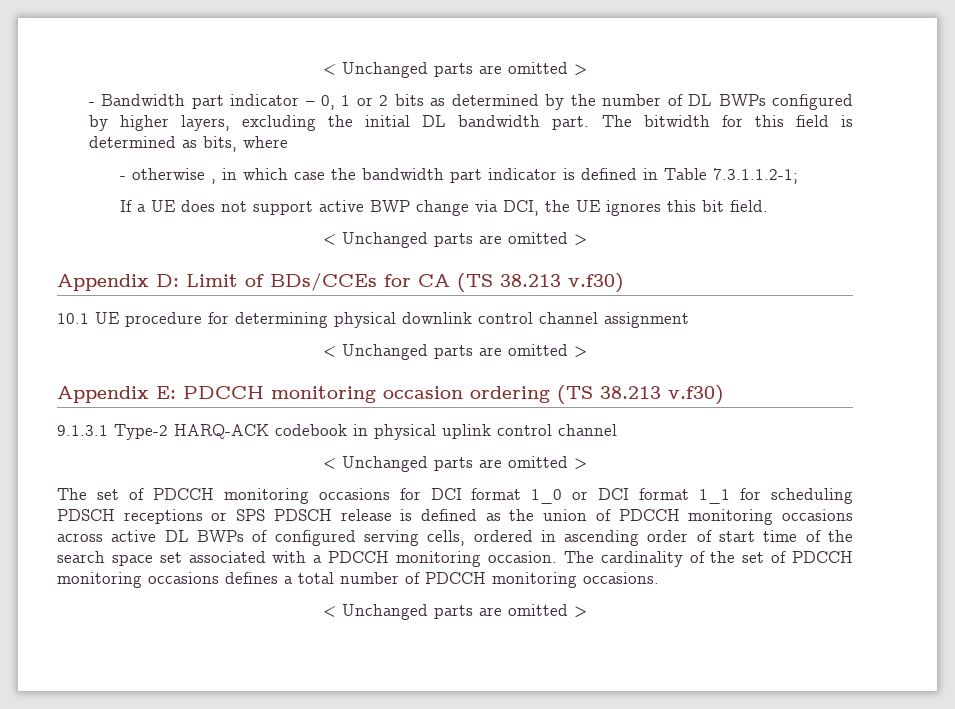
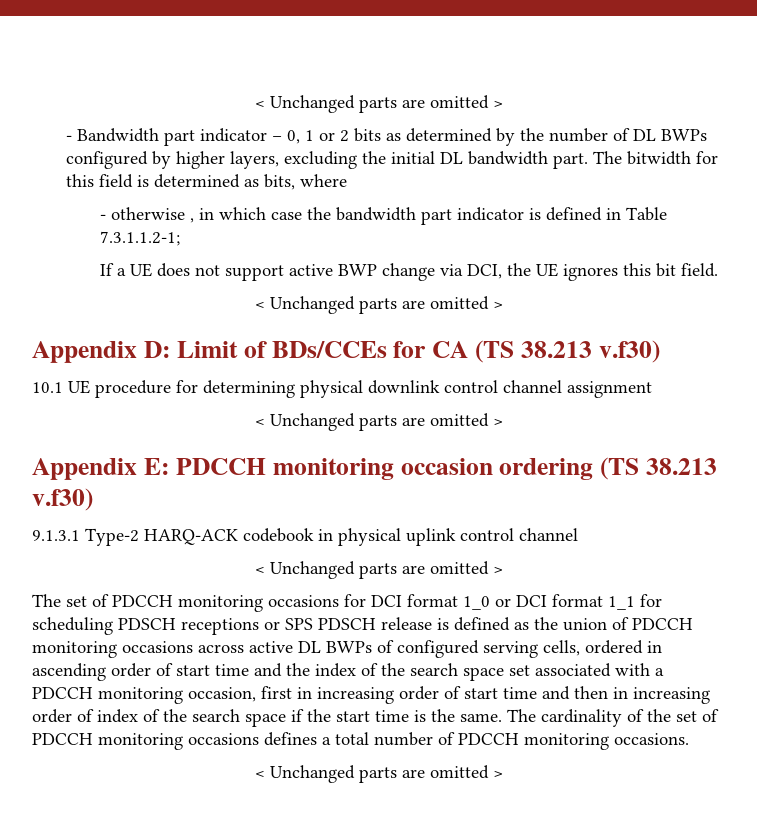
(798, 536) none -> [254,663,356,677] and the index
[487,551,557,563] occasion. -> [188,686,710,704] [32,709,502,727] occasion, first in increasing order of start time and then in increasing order of index of the search space if the start time is the same.

